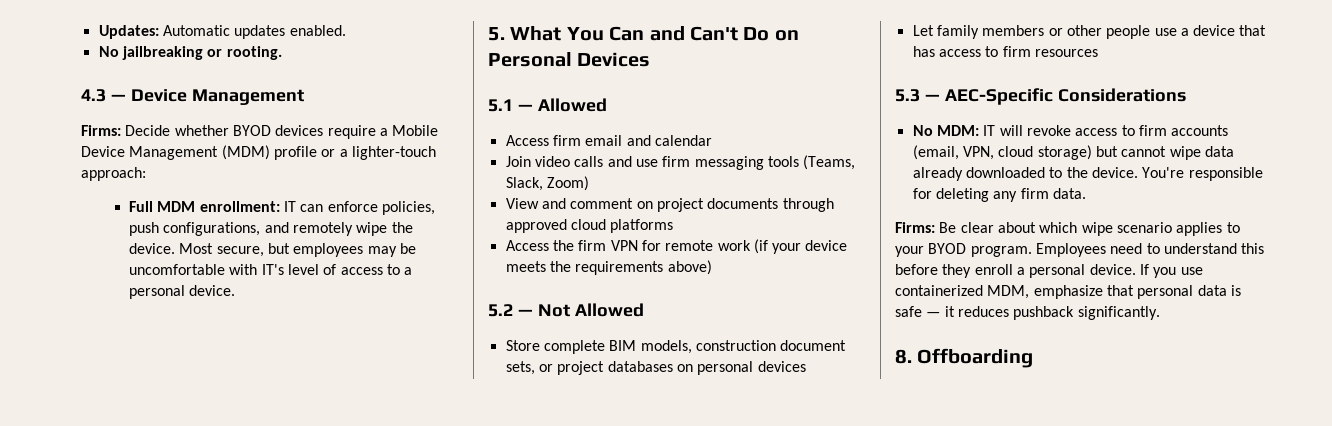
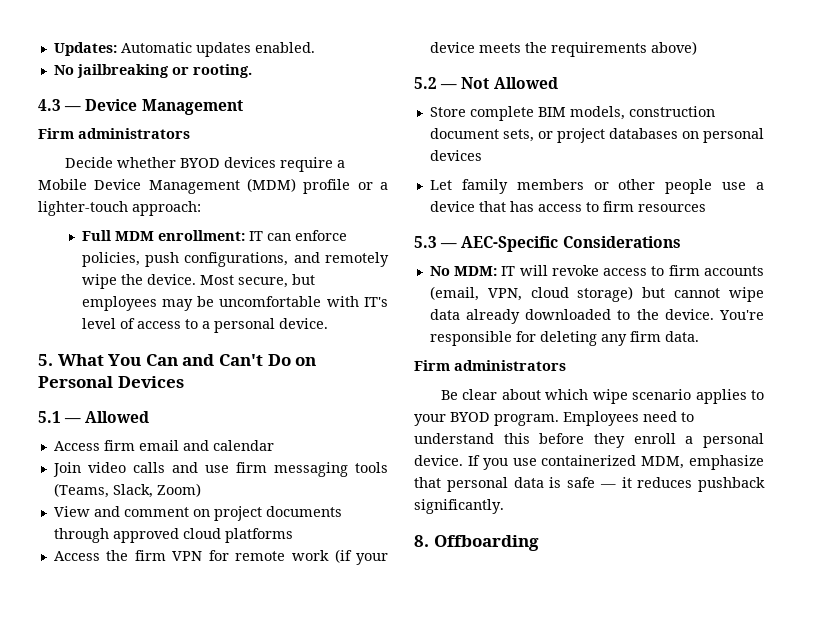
[81,125,121,136] Firms: -> [38,128,190,139] Firm administrators //
[895,222,935,233] Firms: -> [414,360,566,371] Firm administrators //

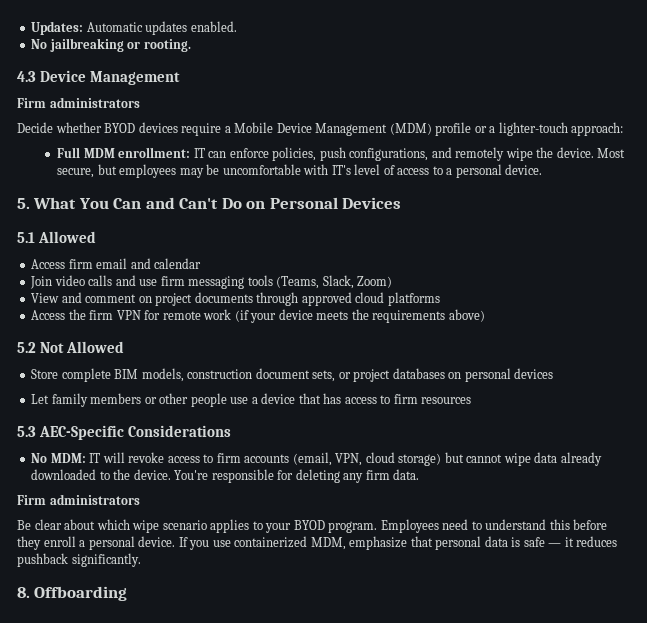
[64,106,82,111] — -> (36, 76) none
[64,418,82,423] — -> (35, 237) none
[440,84,458,89] — -> (36, 347) none
[440,243,458,248] — -> (36, 431) none

